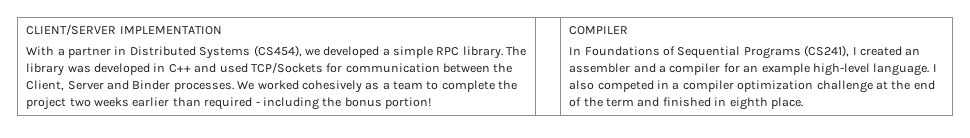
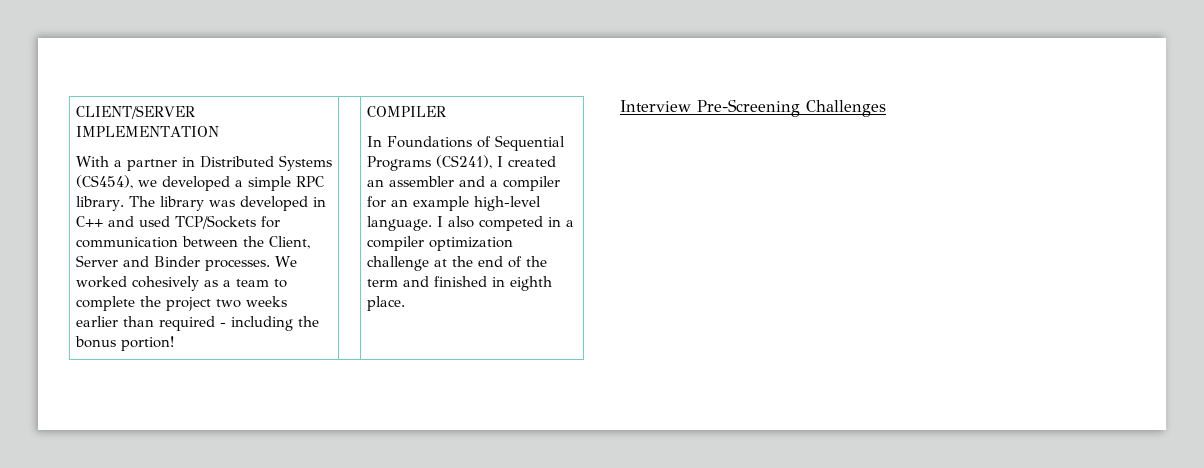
(803, 103) none -> [620,99,886,117] // Interview Pre-Screening Challenges

